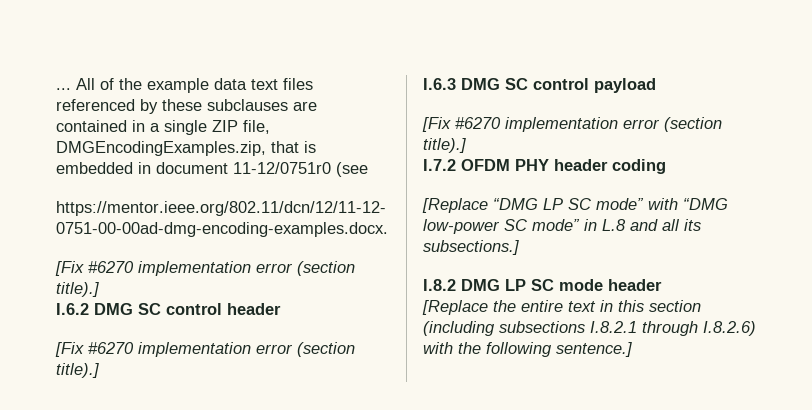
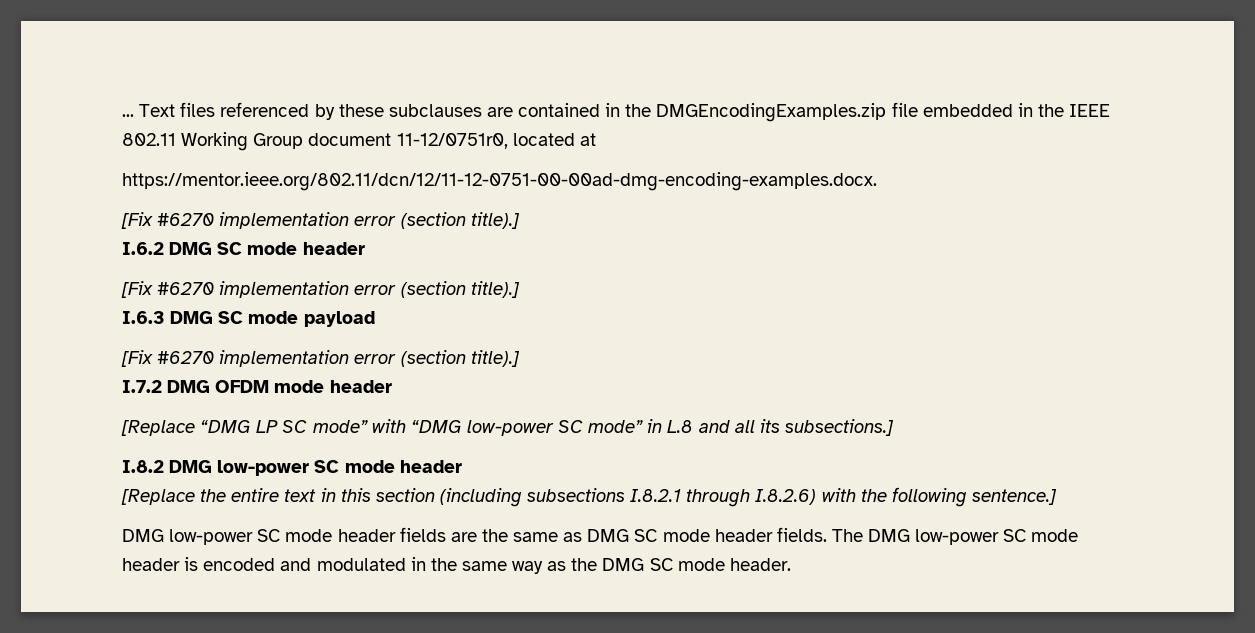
[76,78,278,93] All of the example data text -> [139,104,176,117] Text
[150,120,270,135] [56,141,316,156] [56,162,368,177] a single ZIP file, DMGEncodingExamples.zip, that is embedded in document 11-12/0751r0 (see -> [625,102,1111,122] [122,132,596,151] the DMGEncodingExamples.zip file embedded in the IEEE 802.11 Working Group document 11-12/0751r0, located at
[166,303,222,315] control -> [247,242,298,255] mode
[533,78,589,90] control -> [248,311,299,324] mode
[461,159,666,174] OFDM PHY header coding -> [167,380,392,393] DMG OFDM mode header
[505,279,526,291] LP -> [217,460,310,476] low-power
(632, 349) none -> [122,527,1079,545] [122,557,791,574] // DMG low-power SC mode header fields are the same as DMG SC mode header fields. The DMG low-power SC mode header is encoded and modulated in the same way as the DMG SC mode header.

